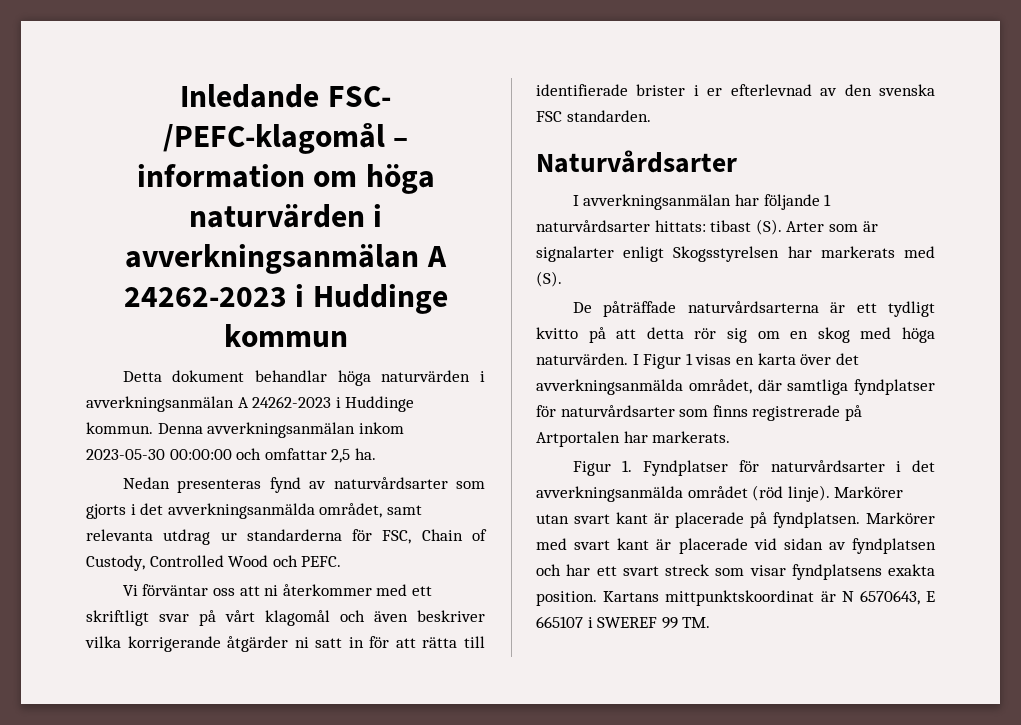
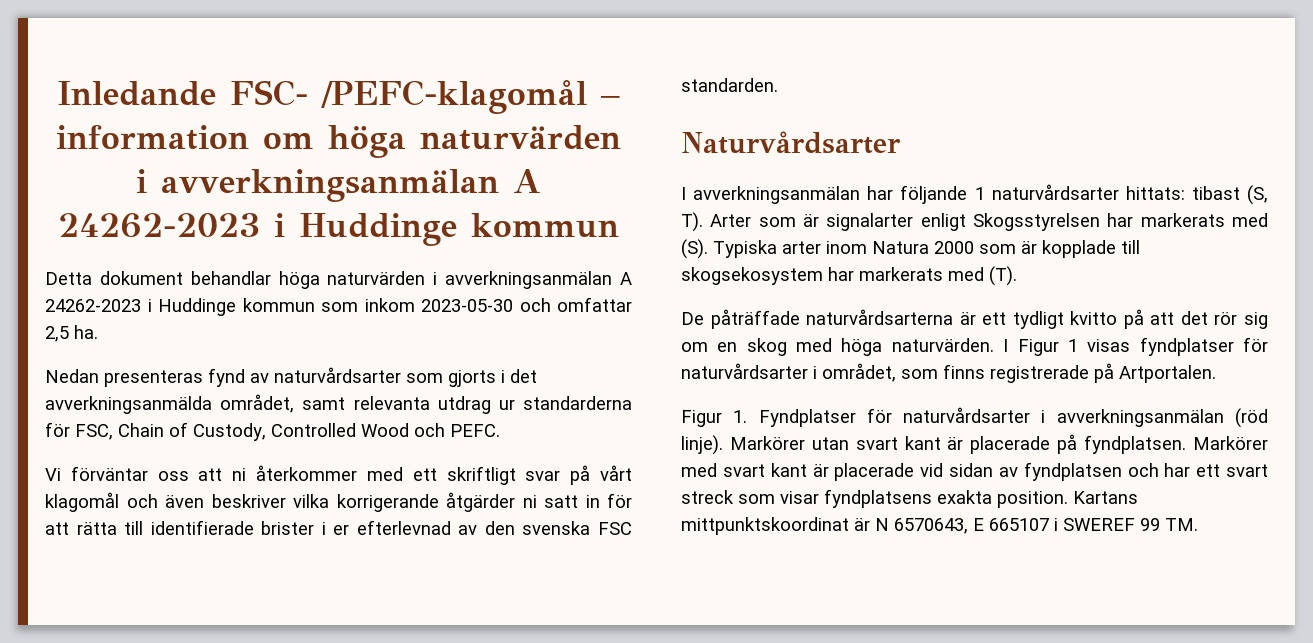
[86,422,356,438] kommun. Denna avverkningsanmälan -> [242,298,358,312] kommun som
[169,449,232,460] 00:00:00 -> (513, 305) none
[755,219,782,235] (S). -> [1247,185,1268,205] [681,212,703,232] (S, T).
(562, 279) none -> [713,240,1140,258] [681,266,1017,286] Typiska arter inom Natura 2000 som är kopplade till skogsekosystem har markerats med (T).
[646,327,684,339] detta -> [1180,311,1208,325] det
[735,353,859,365] [536,379,849,395] en karta över det avverkningsanmälda området, där samtliga -> (1131, 345) none
(675, 411) none -> [813,363,896,382] i området,
[536,431,731,447] Artportalen har markerats. -> [1119,365,1216,383] Artportalen.
[912,460,935,472] [536,486,748,502] det avverkningsanmälda området -> [1056,409,1224,427] avverkningsanmälan

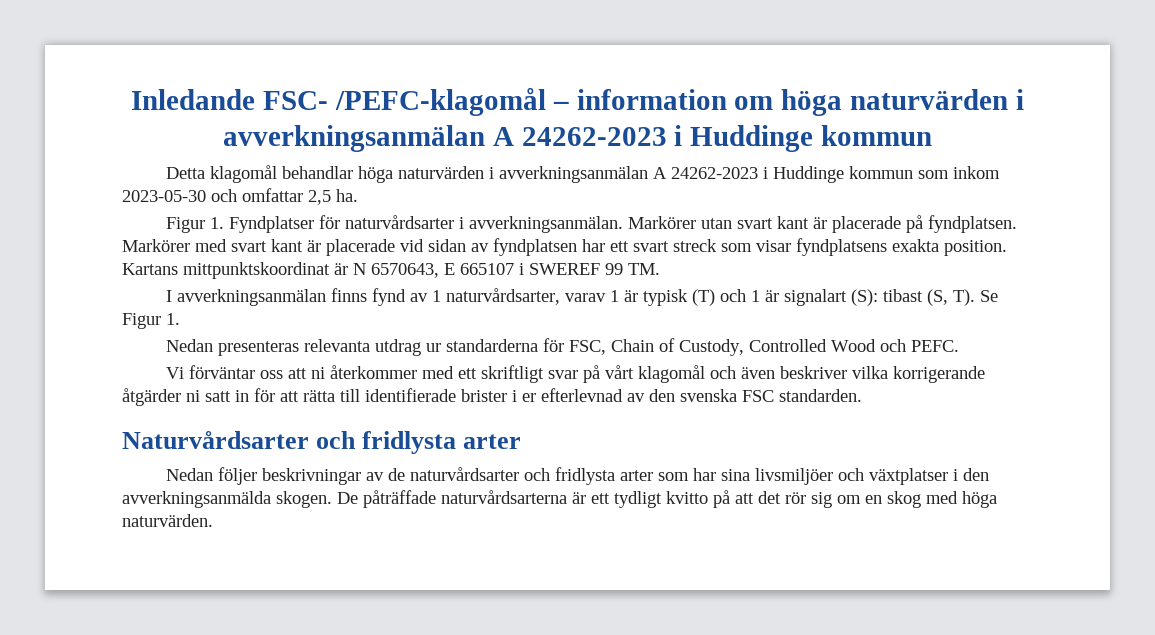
[99,271,183,285] dokument -> [210,165,278,183] klagomål
[45,367,537,387] [45,394,346,414] Nedan presenteras fynd av naturvårdsarter som gjorts i det avverkningsanmälda området, samt -> [166,215,1018,233] [122,238,1007,256] [122,262,660,279] [166,288,999,306] [122,313,180,329] [166,339,300,356] Figur 1. Fyndplatser för naturvårdsarter i avverkningsanmälan. Markörer utan svart kant är placerade på fyndplatsen. Markörer med svart kant är placerade vid sidan av fyndplatsen har ett svart streck som visar fyndplatsens exakta position. Kartans mittpunktskoordinat är N 6570643, E 665107 i SWEREF 99 TM. // I avverkningsanmälan finns fynd av 1 naturvårdsarter, varav 1 är typisk (T) och 1 är signalart (S): tibast (S, T). Se Figur 1. // Nedan presenteras
[681,184,1268,205] [681,212,1268,232] [681,239,1140,259] [681,266,1017,286] // I avverkningsanmälan har följande 1 naturvårdsarter hittats: tibast (S, T). Arter som är signalarter enligt Skogsstyrelsen har markerats med (S). Typiska arter inom Natura 2000 som är kopplade till skogsekosystem har markerats med (T). // -> [316,431,522,454] [166,467,990,485] [122,491,332,508] och fridlysta arter // Nedan följer beskrivningar av de naturvårdsarter och fridlysta arter som har sina livsmiljöer och växtplatser i den avverkningsanmälda skogen.
[1003,337,1268,356] [681,363,1216,383] [681,407,1268,428] [681,434,1268,455] [681,462,1268,481] [681,489,1138,508] [681,517,1198,535] I Figur 1 visas fyndplatser för naturvårdsarter i området, som finns registrerade på Artportalen. // Figur 1. Fyndplatser för naturvårdsarter i avverkningsanmälan (röd linje). Markörer utan svart kant är placerade på fyndplatsen. Markörer med svart kant är placerade vid sidan av fyndplatsen och har ett svart streck som visar fyndplatsens exakta position. Kartans mittpunktskoordinat är N 6570643, E 665107 i SWEREF 99 TM. -> (213, 520) none

